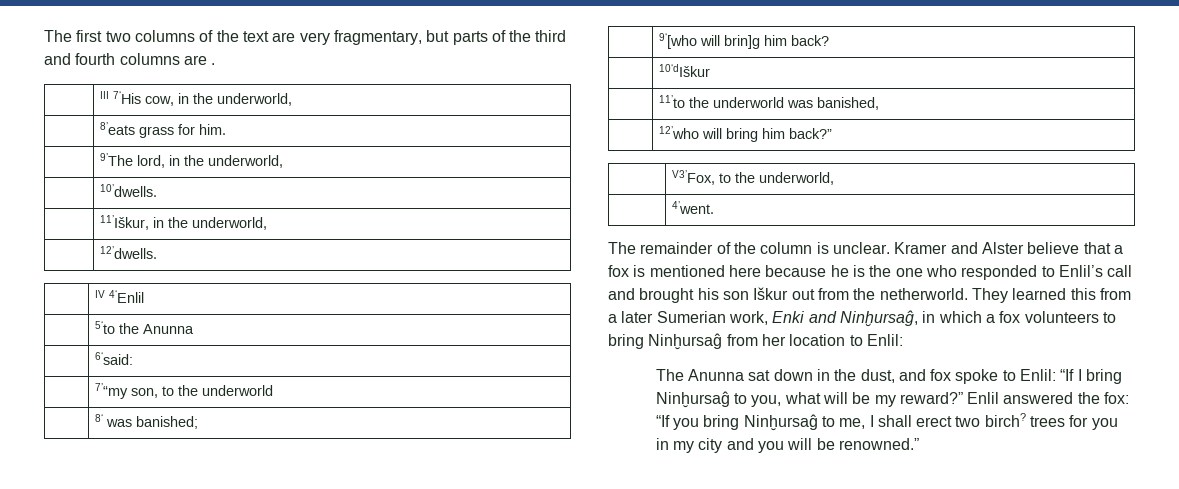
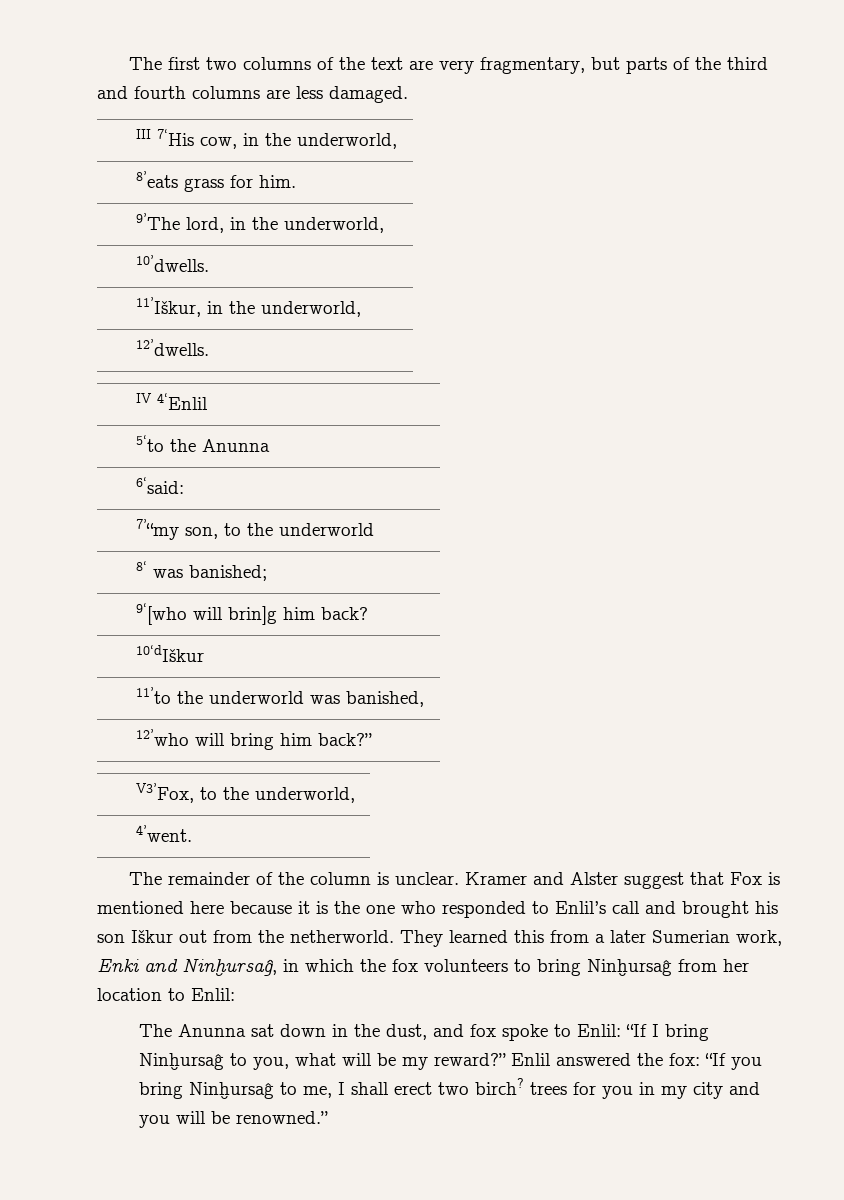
[211,63,216,65] . -> [296,86,408,103] less damaged.
[1027,242,1123,254] [608,265,629,277] believe that a fox -> [623,872,762,889] suggest that Fox
[830,265,849,277] he -> [298,901,310,914] it
[985,314,995,323] a -> [360,959,386,972] the

